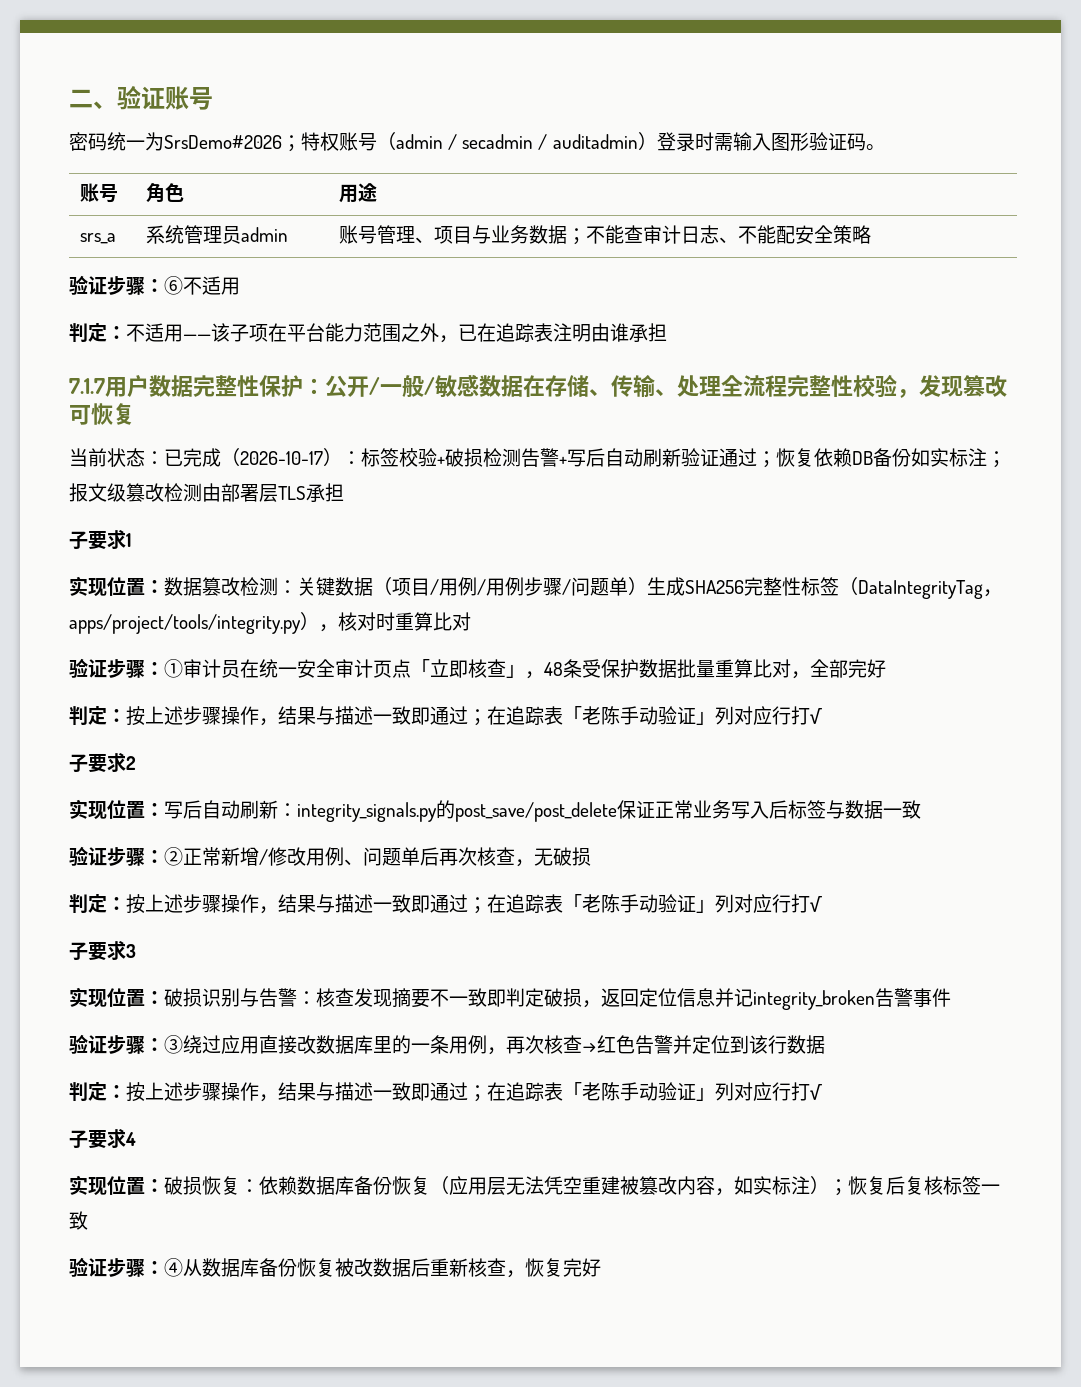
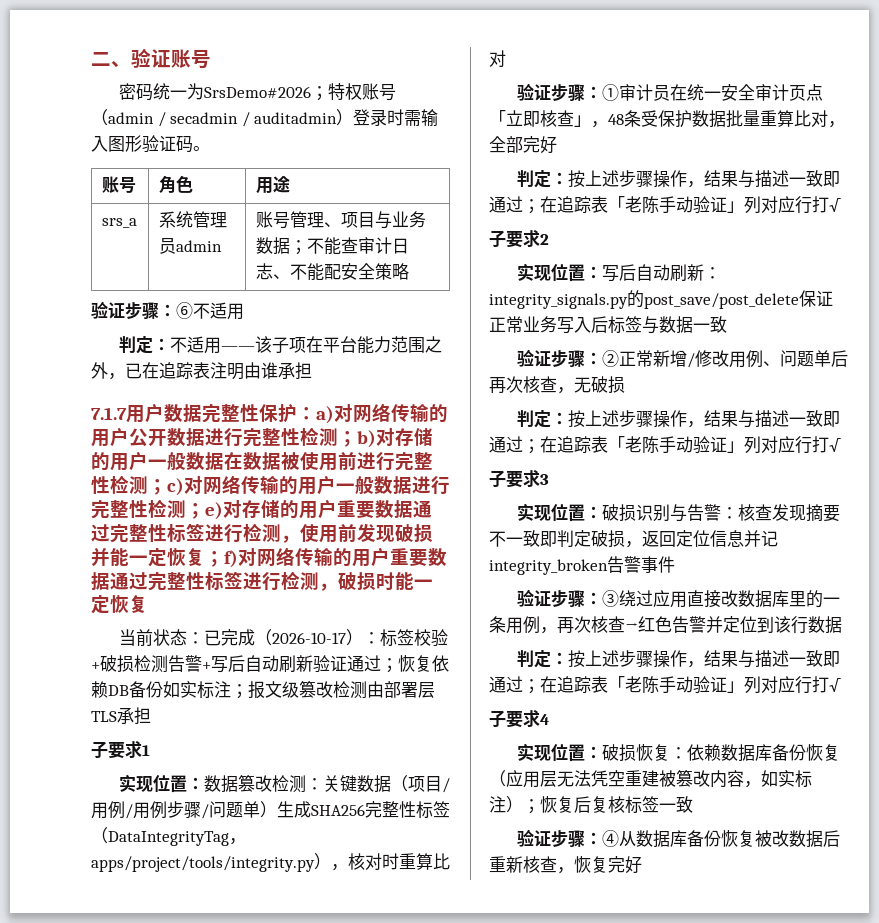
[324,374,1007,398] [69,405,91,425] 公开/一般/敏感数据在存储、传输、处理全流程完整性校验，发现篡改可 -> [316,403,448,424] [91,427,433,448] [91,451,433,471] [91,475,450,496] [91,499,432,520] [91,523,433,543] [91,547,447,568] [91,571,433,591] [91,595,110,614] a)对网络传输的用户公开数据进行完整性检测；b)对存储的用户一般数据在数据被使用前进行完整性检测；c)对网络传输的用户一般数据进行完整性检测；e)对存储的用户重要数据通过完整性标签进行检测，使用前发现破损并能一定恢复；f)对网络传输的用户重要数据通过完整性标签进行检测，破损时能一定

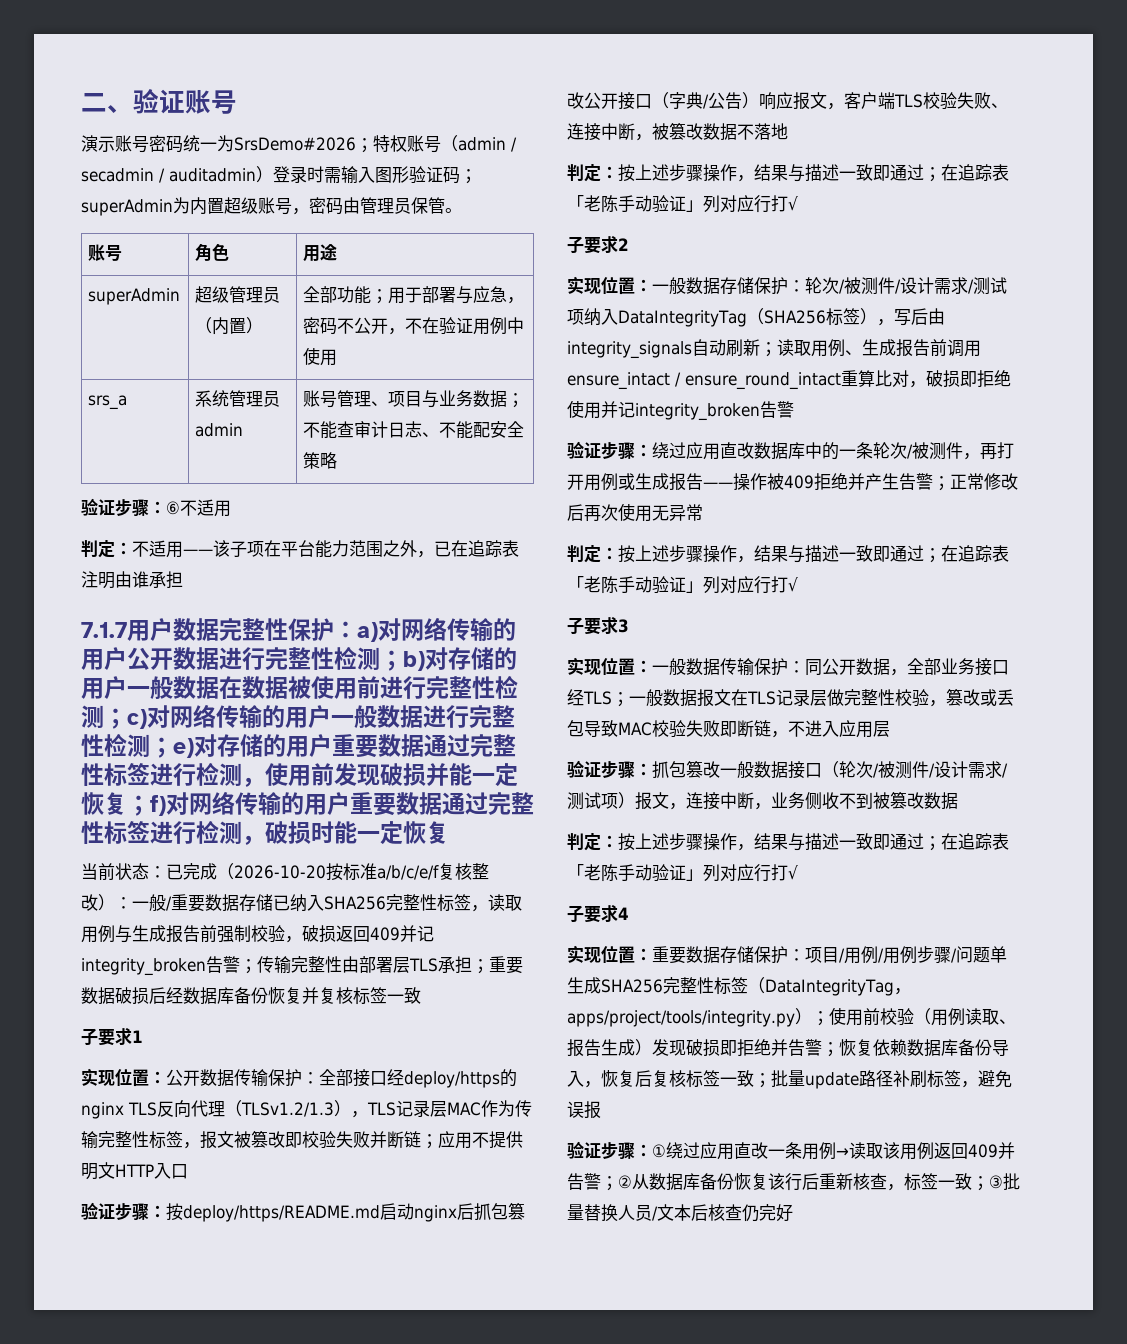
(211, 59) none -> [81,135,149,153] 演示账号
[193,146,210,151] [101,176,136,194] [158,175,193,193] [255,176,290,194] 。 // 账号 | 角色 | 用途 -> [460,169,477,184] [81,197,462,216] [88,244,123,262] [195,243,230,261] [303,244,338,262] [88,288,181,305] [195,286,281,303] [195,317,264,335] [303,286,525,304] [303,317,525,335] [303,347,338,366] ；superAdmin为内置超级账号，密码由管理员保管。 // 账号 | 角色 | 用途 // superAdmin | 超级管理员（内置） | 全部功能；用于部署与应急，密码不公开，不在验证用例中使用
[271,629,448,647] [91,655,449,673] [91,681,435,699] [91,707,151,724] 2026-10-17）：标签校验+破损检测告警+写后自动刷新验证通过；恢复依赖DB备份如实标注；报文级篡改检测由部署层TLS承担 -> [234,863,489,881] [81,894,522,912] [81,925,434,943] [81,956,523,976] [81,987,421,1005] 2026-10-20按标准a/b/c/e/f复核整改）：一般/重要数据存储已纳入SHA256完整性标签，读取用例与生成报告前强制校验，破损返回409并记integrity_broken告警；传输完整性由部署层TLS承担；重要数据破损后经数据库备份恢复并复核标签一致
[203,775,450,793] [91,801,450,819] [91,827,246,846] [91,853,450,872] [489,50,506,67] [516,83,823,102] [489,110,845,128] [489,136,557,154] 数据篡改检测：关键数据（项目/用例/用例步骤/问题单）生成SHA256完整性标签（DataIntegrityTag，apps/project/tools/integrity.py），核对时重算比对 // 验证步骤：①审计员在统一安全审计页点「立即核查」，48条受保护数据批量重算比对，全部完好 -> [166,1069,517,1088] [81,1100,532,1119] [81,1131,523,1149] [81,1162,188,1180] [81,1202,525,1222] [567,92,1008,110] [567,123,788,141] 公开数据传输保护：全部接口经deploy/https的nginx TLS反向代理（TLSv1.2/1.3），TLS记录层MAC作为传输完整性标签，报文被篡改即校验失败并断链；应用不提供明文HTTP入口 // 验证步骤：按deploy/https/README.md启动nginx后抓包篡改公开接口（字典/公告）响应报文，客户端TLS校验失败、连接中断，被篡改数据不落地
[601,264,721,282] [489,290,833,309] [489,316,727,334] [516,349,848,368] [489,376,625,394] 写后自动刷新：integrity_signals.py的post_save/post_delete保证正常业务写入后标签与数据一致 // 验证步骤：②正常新增/修改用例、问题单后再次核查，无破损 -> [652,277,1007,295] [567,308,945,327] [567,339,981,359] [567,370,1011,390] [567,400,794,421] [567,441,1014,460] [567,473,1018,491] [567,503,703,522] 一般数据存储保护：轮次/被测件/设计需求/测试项纳入DataIntegrityTag（SHA256标签），写后由integrity_signals自动刷新；读取用例、生成报告前调用ensure_intact / ensure_round_intact重算比对，破损即拒绝使用并记integrity_broken告警 // 验证步骤：绕过应用直改数据库中的一条轮次/被测件，再打开用例或生成报告——操作被409拒绝并产生告警；正常修改后再次使用无异常
[601,504,840,522] [489,530,778,548] [489,556,675,575] [516,589,840,608] [489,616,808,634] 破损识别与告警：核查发现摘要不一致即判定破损，返回定位信息并记integrity_broken告警事件 // 验证步骤：③绕过应用直接改数据库里的一条用例，再次核查→红色告警并定位到该行 -> [652,658,1009,676] [567,689,1014,707] [567,720,890,738] [567,760,1008,779] [567,792,924,810] 一般数据传输保护：同公开数据，全部业务接口经TLS；一般数据报文在TLS记录层做完整性校验，篡改或丢包导致MAC校验失败即断链，不进入应用层 // 验证步骤：抓包篡改一般数据接口（轮次/被测件/设计需求/测试项）报文，连接中断，业务侧收不到被篡改
[601,744,840,762] [489,770,812,788] [489,796,540,814] 破损恢复：依赖数据库备份恢复（应用层无法凭空重建被篡改内容，如实标注）； -> [652,946,1007,964] [567,977,911,996] [567,1007,1016,1027] [567,1039,1009,1057] [567,1071,601,1088] 重要数据存储保护：项目/用例/用例步骤/问题单生成SHA256完整性标签（DataIntegrityTag，apps/project/tools/integrity.py）；使用前校验（用例读取、报告生成）发现破损即拒绝并告警；恢复依赖数据库备份导入，
[516,829,619,848] // 验证步骤：④ -> [754,1070,1012,1089] [567,1101,601,1119] [567,1141,1015,1160] [567,1173,632,1191] ；批量update路径补刷标签，避免误报 // 验证步骤：①绕过应用直改一条用例→读取该用例返回409并告警；②
[754,830,823,848] 被改数据 -> [768,1173,802,1191] 该行
[574,856,608,873] 恢复 -> [904,1173,1020,1191] [567,1204,759,1222] 标签一致；③批量替换人员/文本后核查仍

